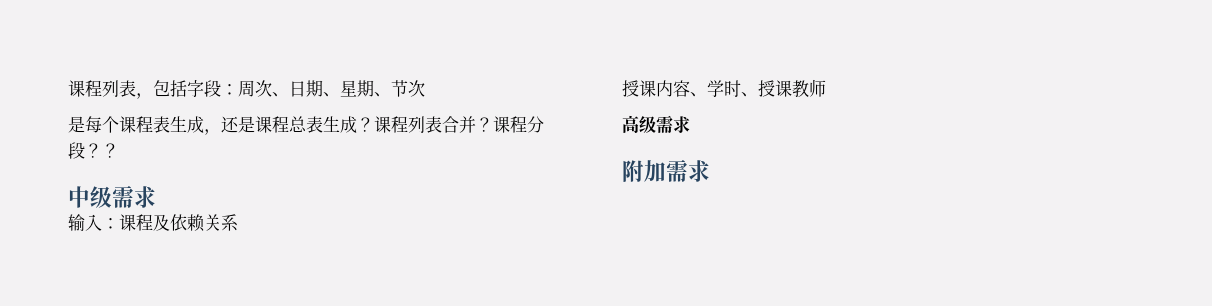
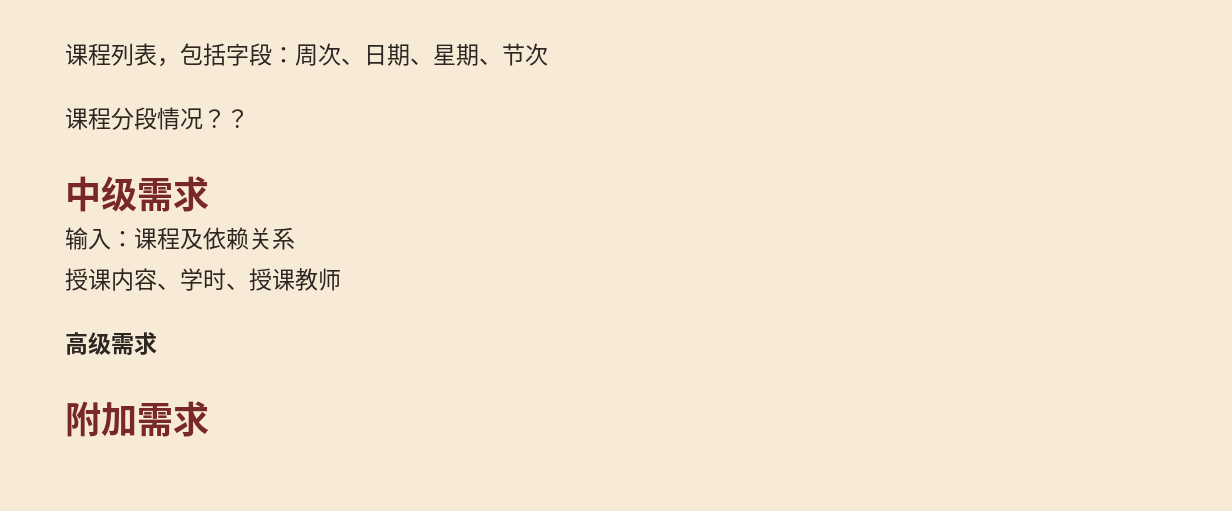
[68,116,493,135] 是每个课程表生成，还是课程总表生成？课程列表合并？ -> (548, 54) none
(85, 150) none -> [157,107,203,130] 情况

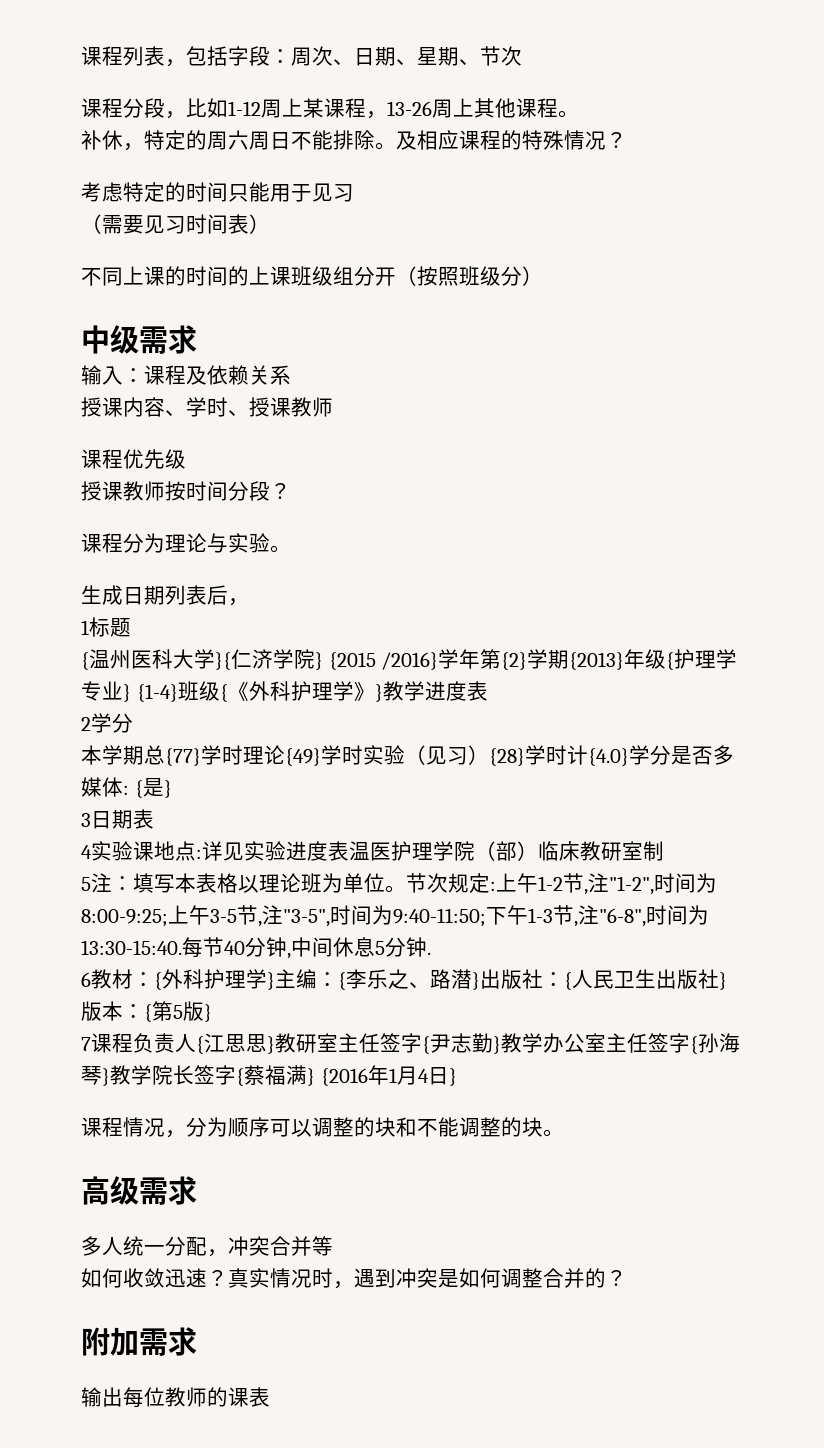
[157,107,249,130] 情况？？ -> [165,98,579,119] [81,130,627,151] [81,182,354,202] [81,214,270,234] [81,266,543,286] ，比如1-12周上某课程，13-26周上其他课程。 // 补休，特定的周六周日不能排除。及相应课程的特殊情况？ // 考虑特定的时间只能用于见习 // （需要见习时间表） // 不同上课的时间的上课班级组分开（按照班级分）
[65,332,157,355] [65,401,209,437] 高级需求 // 附加需求 -> [81,449,186,469] [81,481,291,501] [81,533,291,553] [81,585,249,606] [81,617,131,637] [81,649,738,670] [81,681,488,702] [81,713,133,733] [81,745,734,766] [81,777,172,798] [81,809,154,829] [81,841,664,861] [81,873,717,895] [81,905,709,927] [81,937,431,959] [81,969,727,990] [81,1001,212,1022] [81,1033,740,1054] [81,1065,457,1086] [81,1117,564,1138] [81,1176,197,1205] [81,1236,333,1257] [81,1268,627,1289] [81,1327,197,1356] [81,1387,270,1408] 课程优先级 // 授课教师按时间分段？ // 课程分为理论与实验。 // 生成日期列表后， // 1标题 // {温州医科大学}{仁济学院} {2015 /2016}学年第{2}学期{2013}年级{护理学专业} {1-4}班级{《外科护理学》}教学进度表 // 2学分 // 本学期总{77}学时理论{49}学时实验（见习）{28}学时计{4.0}学分是否多媒体: {是} // 3日期表 // 4实验课地点:详见实验进度表温医护理学院（部）临床教研室制 // 5注：填写本表格以理论班为单位。节次规定:上午1-2节,注"1-2",时间为8:00-9:25;上午3-5节,注"3-5",时间为9:40-11:50;下午1-3节,注"6-8",时间为13:30-15:40.每节40分钟,中间休息5分钟. // 6教材：{外科护理学}主编：{李乐之、路潜}出版社：{人民卫生出版社}版本：{第5版} // 7课程负责人{江思思}教研室主任签字{尹志勤}教学办公室主任签字{孙海琴}教学院长签字{蔡福满} {2016年1月4日} // 课程情况，分为顺序可以调整的块和不能调整的块。 // 高级需求 // 多人统一分配，冲突合并等 // 如何收敛迅速？真实情况时，遇到冲突是如何调整合并的？ // 附加需求 // 输出每位教师的课表

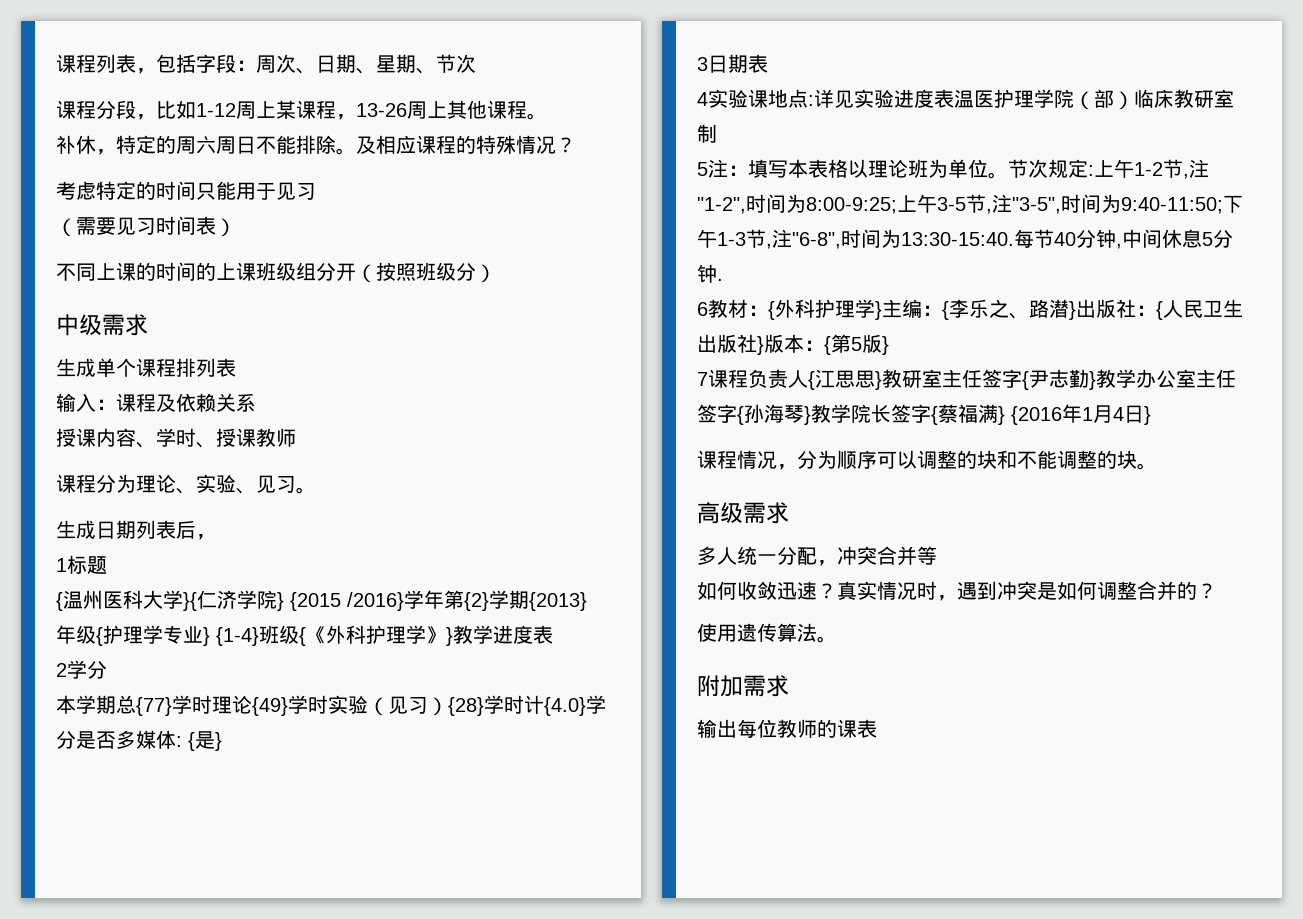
(197, 339) none -> [56,358,236,377] // 生成单个课程排列表
[81,449,186,469] [81,481,291,501] // 课程优先级 // 授课教师按时间分段？ -> (296, 437) none
[207,533,270,553] 与实验 -> [176,474,296,494] 、实验、见习
(627, 1278) none -> [697,623,837,643] // 使用遗传算法。

